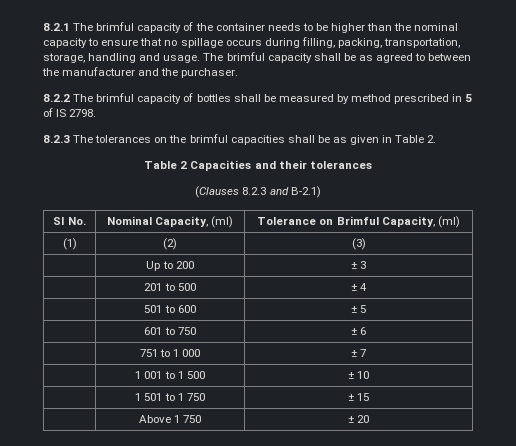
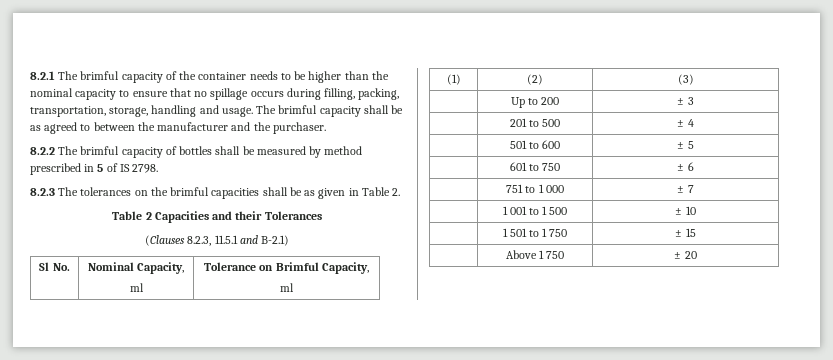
[309,161,372,169] tolerances -> [264,211,322,220] Tolerances
[242,187,267,195] 8.2.3 -> [187,235,238,246] 8.2.3, 11.5.1
[211,216,234,228] (ml) -> [129,283,144,292] // ml
[437,216,460,228] (ml) -> [280,283,294,292] // ml

